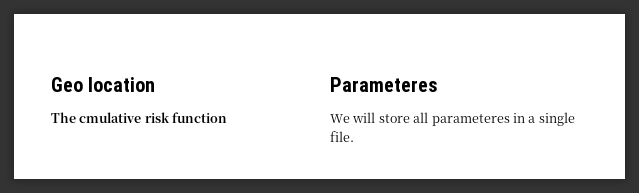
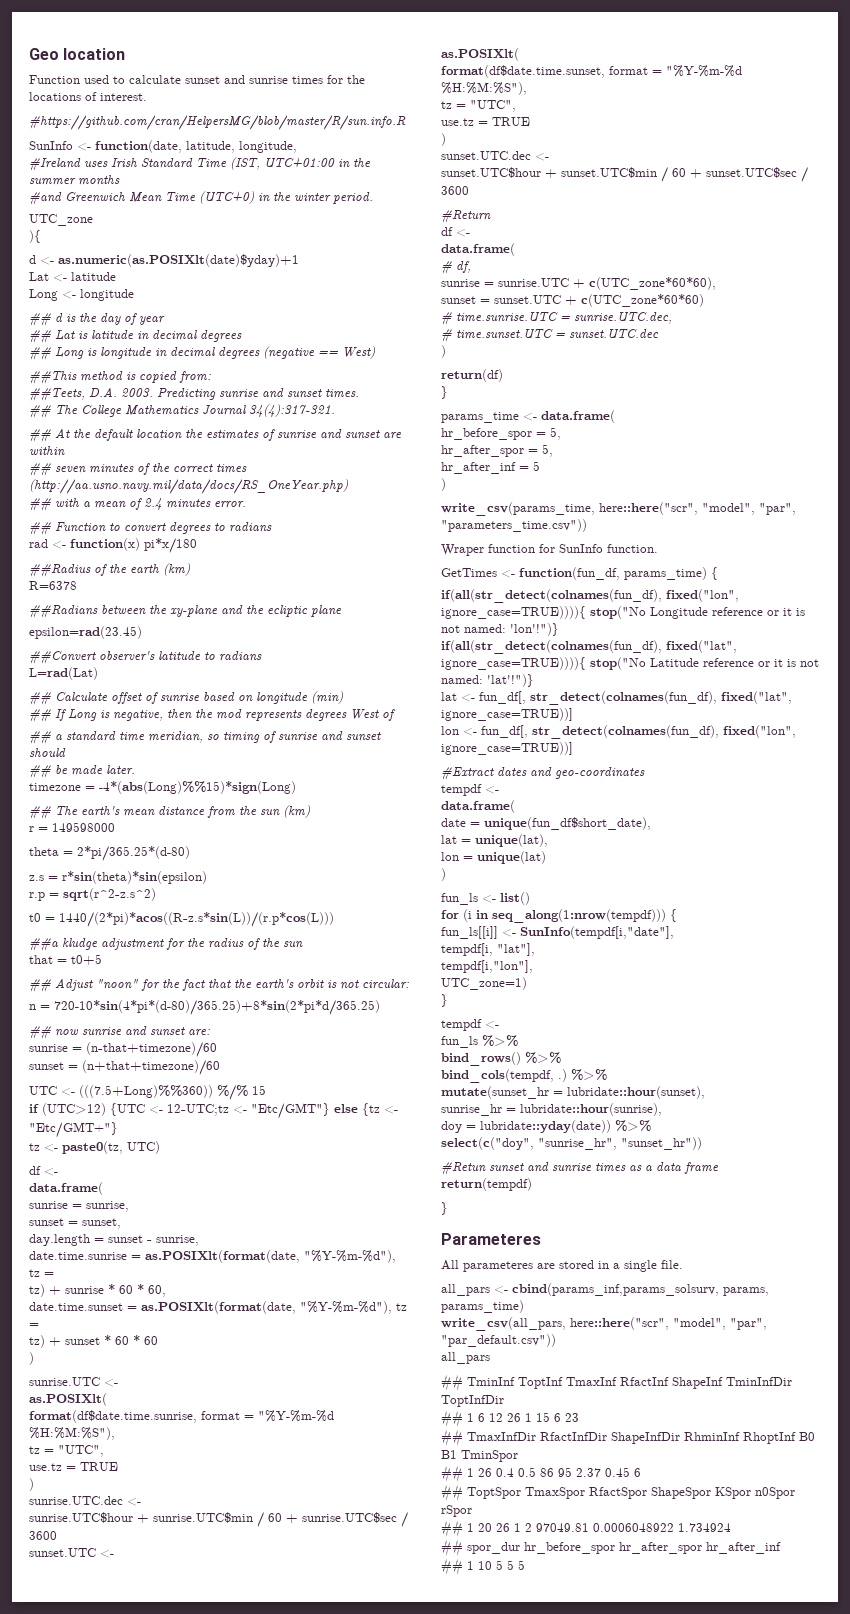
[51,112,228,123] [330,77,438,92] [330,112,575,126] [330,131,354,142] The cmulative risk function // Parameteres // We will store all parameteres in a single file. -> [29,75,365,84] [29,92,147,101] [29,115,406,130] [29,140,297,153] [29,156,371,171] [29,175,120,185] [29,190,373,205] [29,214,93,226] [29,230,41,243] [29,254,299,267] [29,272,116,282] [29,289,134,301] [29,313,165,326] [29,330,242,343] [29,346,375,360] [29,371,211,384] [29,387,359,401] [29,404,335,418] [29,428,402,442] [29,446,65,456] [29,463,247,476] [29,479,348,494] [29,498,246,511] [29,522,272,535] [29,538,197,553] [29,563,190,577] [29,581,77,590] [29,605,342,618] [29,626,142,639] [29,651,262,664] [29,667,98,680] [29,691,343,705] [29,709,395,722] [29,731,381,744] [29,748,66,757] [29,765,135,778] [29,781,296,794] [29,805,310,819] [29,822,115,832] [29,846,190,861] [29,871,207,884] [29,888,156,901] [29,912,334,927] [29,938,303,951] [29,954,102,965] [29,978,409,992] [29,1000,380,1015] [29,1026,210,1039] [29,1042,217,1057] [29,1060,220,1075] [29,1085,266,1100] [29,1103,398,1119] [29,1122,118,1138] [29,1141,160,1154] [29,1166,58,1176] [29,1182,103,1195] [29,1201,129,1212] [29,1218,121,1229] [29,1234,199,1246] [29,1250,396,1263] [29,1269,54,1277] [29,1284,166,1297] [29,1301,407,1314] [29,1323,39,1328] [29,1335,158,1348] [29,1352,34,1365] [29,1377,118,1387] [29,1393,107,1406] [29,1410,334,1423] [29,1427,115,1440] [29,1445,104,1457] [29,1462,118,1471] [29,1478,34,1491] [29,1496,141,1506] [29,1512,408,1527] [29,1531,57,1540] [29,1548,114,1558] [441,48,519,61] [441,65,742,78] [441,82,527,95] [441,100,516,112] [441,117,530,126] [441,133,446,146] [441,151,549,161] [441,167,808,182] [441,186,469,195] [441,210,491,223] [441,227,470,237] [441,243,515,256] [441,261,471,274] [441,277,716,290] [441,294,704,307] [441,312,672,325] [441,329,659,342] [441,345,446,358] [441,369,503,382] [441,386,448,399] [441,410,615,423] [441,427,561,440] [441,444,553,457] [441,461,540,474] [441,478,446,491] [441,502,796,516] [441,519,587,532] [441,544,658,556] [441,567,718,580] [441,589,739,603] [441,606,805,619] [441,623,559,636] [441,640,737,654] [441,657,819,670] [441,674,534,687] [441,691,792,705] [441,708,573,721] [441,725,796,739] [441,742,573,755] [441,767,645,780] [441,784,499,796] [441,800,515,813] [441,817,651,830] [441,834,548,847] [441,851,546,864] [441,868,446,881] [441,892,530,905] [441,909,677,923] [441,926,674,939] [441,943,535,956] [441,960,533,973] [441,977,527,990] [441,994,448,1007] [441,1019,499,1031] [441,1035,518,1048] [441,1052,561,1066] [441,1069,607,1083] [441,1086,705,1099] [441,1103,662,1116] [441,1120,651,1133] [441,1137,702,1150] [441,1162,719,1175] [441,1178,532,1191] [441,1202,448,1215] [441,1233,541,1245] [441,1260,683,1272] [441,1283,769,1296] [441,1300,524,1313] [441,1317,767,1331] [441,1334,556,1347] [441,1352,490,1364] [441,1374,792,1391] [441,1395,504,1407] [441,1410,579,1427] [441,1429,815,1446] [441,1450,518,1462] [441,1465,641,1482] [441,1484,795,1501] [441,1505,472,1517] [441,1520,731,1537] [441,1539,781,1556] [441,1558,525,1575] Function used to calculate sunset and sunrise times for the locations of interest. // #https://github.com/cran/HelpersMG/blob/master/R/sun.info.R // SunInfo <- function(date, latitude, longitude, // #Ireland uses Irish Standard Time (IST, UTC+01:00 in the summer months // #and Greenwich Mean Time (UTC+0) in the winter period. // UTC_zone // ){ // d <- as.numeric(as.POSIXlt(date)$yday)+1 // Lat <- latitude // Long <- longitude // ## d is the day of year // ## Lat is latitude in decimal degrees // ## Long is longitude in decimal degrees (negative == West) // ##This method is copied from: // ##Teets, D.A. 2003. Predicting sunrise and sunset times. // ## The College Mathematics Journal 34(4):317-321. // ## At the default location the estimates of sunrise and sunset are within // ## seven minutes of the correct times (http://aa.usno.navy.mil/data/docs/RS_OneYear.php) // ## with a mean of 2.4 minutes error. // ## Function to convert degrees to radians // rad <- function(x) pi*x/180 // ##Radius of the earth (km) // R=6378 // ##Radians between the xy-plane and the ecliptic plane // epsilon=rad(23.45) // ##Convert observer's latitude to radians // L=rad(Lat) // ## Calculate offset of sunrise based on longitude (min) // ## If Long is negative, then the mod represents degrees West of // ## a standard time meridian, so timing of sunrise and sunset should // ## be made later. // timezone = -4*(abs(Long)%%15)*sign(Long) // ## The earth's mean distance from the sun (km) // r = 149598000 // theta = 2*pi/365.25*(d-80) // z.s = r*sin(theta)*sin(epsilon) // r.p = sqrt(r^2-z.s^2) // t0 = 1440/(2*pi)*acos((R-z.s*sin(L))/(r.p*cos(L))) // ##a kludge adjustment for the radius of the sun // that = t0+5 // ## Adjust "noon" for the fact that the earth's orbit is not circular: // n = 720-10*sin(4*pi*(d-80)/365.25)+8*sin(2*pi*d/365.25) // ## now sunrise and sunset are: // sunrise = (n-that+timezone)/60 // sunset = (n+that+timezone)/60 // UTC <- (((7.5+Long)%%360)) %/% 15 // if (UTC>12) {UTC <- 12-UTC;tz <- "Etc/GMT"} else {tz <- "Etc/GMT+"} // tz <- paste0(tz, UTC) // df <- // data.frame( // sunrise = sunrise, // sunset = sunset, // day.length = sunset - sunrise, // date.time.sunrise = as.POSIXlt(format(date, "%Y-%m-%d"), tz = // tz) + sunrise * 60 * 60, // date.time.sunset = as.POSIXlt(format(date, "%Y-%m-%d"), tz = // tz) + sunset * 60 * 60 // ) // sunrise.UTC <- // as.POSIXlt( // format(df$date.time.sunrise, format = "%Y-%m-%d %H:%M:%S"), // tz = "UTC", // use.tz = TRUE // ) // sunrise.UTC.dec <- // sunrise.UTC$hour + sunrise.UTC$min / 60 + sunrise.UTC$sec / 3600 // sunset.UTC <- // as.POSIXlt( // format(df$date.time.sunset, format = "%Y-%m-%d %H:%M:%S"), // tz = "UTC", // use.tz = TRUE // ) // sunset.UTC.dec <- // sunset.UTC$hour + sunset.UTC$min / 60 + sunset.UTC$sec / 3600 // #Return // df <- // data.frame( // # df, // sunrise = sunrise.UTC + c(UTC_zone*60*60), // sunset = sunset.UTC + c(UTC_zone*60*60) // # time.sunrise.UTC = sunrise.UTC.dec, // # time.sunset.UTC = sunset.UTC.dec // ) // return(df) // } // params_time <- data.frame( // hr_before_spor = 5, // hr_after_spor = 5, // hr_after_inf = 5 // ) // write_csv(params_time, here::here("scr", "model", "par", "parameters_time.csv")) // Wraper function for SunInfo function. // GetTimes <- function(fun_df, params_time) { // if(all(str_detect(colnames(fun_df), fixed("lon", ignore_case=TRUE)))){ stop("No Longitude reference or it is not named: 'lon'!")} // if(all(str_detect(colnames(fun_df), fixed("lat", ignore_case=TRUE)))){ stop("No Latitude reference or it is not named: 'lat'!")} // lat <- fun_df[, str_detect(colnames(fun_df), fixed("lat", ignore_case=TRUE))] // lon <- fun_df[, str_detect(colnames(fun_df), fixed("lon", ignore_case=TRUE))] // #Extract dates and geo-coordinates // tempdf <- // data.frame( // date = unique(fun_df$short_date), // lat = unique(lat), // lon = unique(lat) // ) // fun_ls <- list() // for (i in seq_along(1:nrow(tempdf))) { // fun_ls[[i]] <- SunInfo(tempdf[i,"date"], // tempdf[i, "lat"], // tempdf[i,"lon"], // UTC_zone=1) // } // tempdf <- // fun_ls %>% // bind_rows() %>% // bind_cols(tempdf, .) %>% // mutate(sunset_hr = lubridate::hour(sunset), // sunrise_hr = lubridate::hour(sunrise), // doy = lubridate::yday(date)) %>% // select(c("doy", "sunrise_hr", "sunset_hr")) // #Retun sunset and sunrise times as a data frame // return(tempdf) // } // Parameteres // All parameteres are stored in a single file. // all_pars <- cbind(params_inf,params_solsurv, params, params_time) // write_csv(all_pars, here::here("scr", "model", "par", "par_default.csv")) // all_pars // ## TminInf ToptInf TmaxInf RfactInf ShapeInf TminInfDir ToptInfDir // ## 1 6 12 26 1 15 6 23 // ## TmaxInfDir RfactInfDir ShapeInfDir RhminInf RhoptInf B0 B1 TminSpor // ## 1 26 0.4 0.5 86 95 2.37 0.45 6 // ## ToptSpor TmaxSpor RfactSpor ShapeSpor KSpor n0Spor rSpor // ## 1 20 26 1 2 97049.81 0.0006048922 1.734924 // ## spor_dur hr_before_spor hr_after_spor hr_after_inf // ## 1 10 5 5 5

